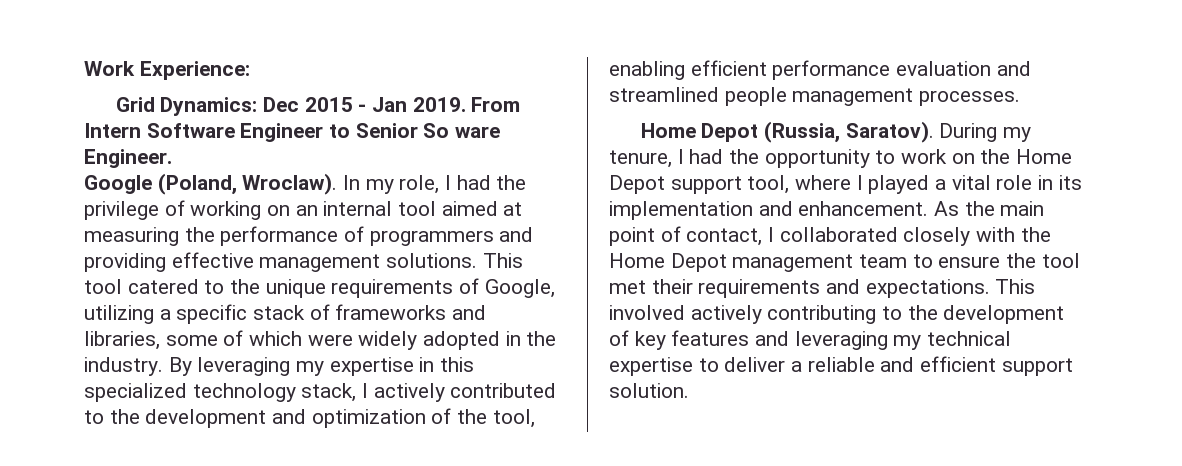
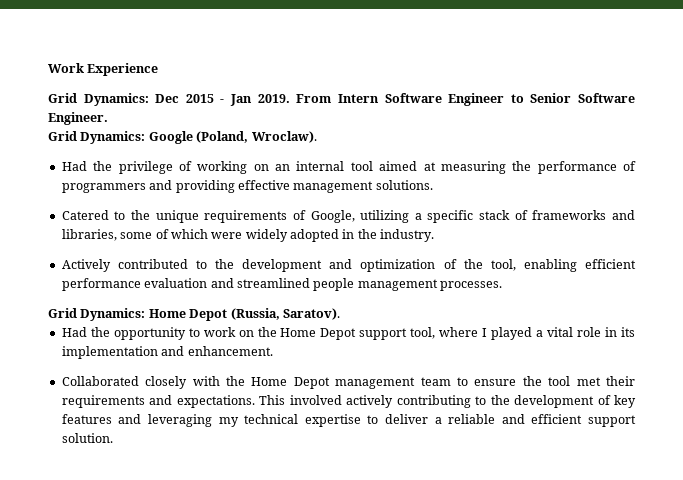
[139,61,250,80] Experience: -> [87,63,159,76] Experience
[423,123,501,138] So ware -> [578,93,636,103] Software
(172, 158) none -> [48,131,146,144] Grid Dynamics:
[343,175,491,194] In my role, I had -> [61,161,87,171] // Had
[482,253,523,268] [84,279,199,294] This tool catered -> [61,210,109,220] // Catered
[168,357,475,376] [84,383,445,402] By leveraging my expertise in this specialized technology stack, I actively -> [61,259,111,272] // Actively
(1021, 98) none -> [48,308,146,321] Grid Dynamics:
[939,123,1031,142] [609,149,724,168] During my tenure, I had -> [61,327,87,337] // Had
[934,201,1045,216] [609,226,898,246] As the main point of contact, I collaborated -> [61,376,139,386] // Collaborated

